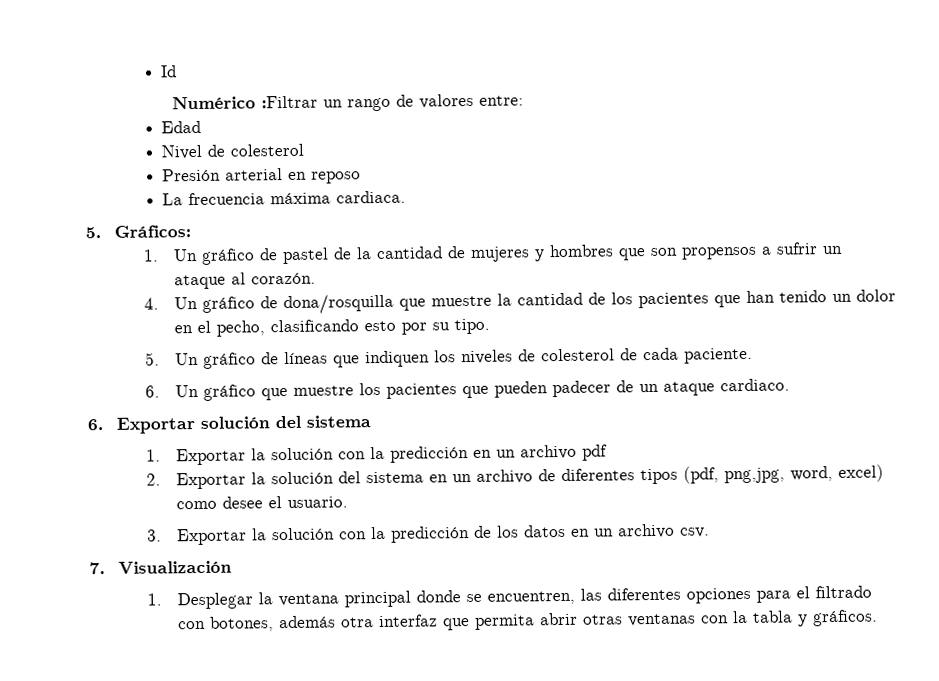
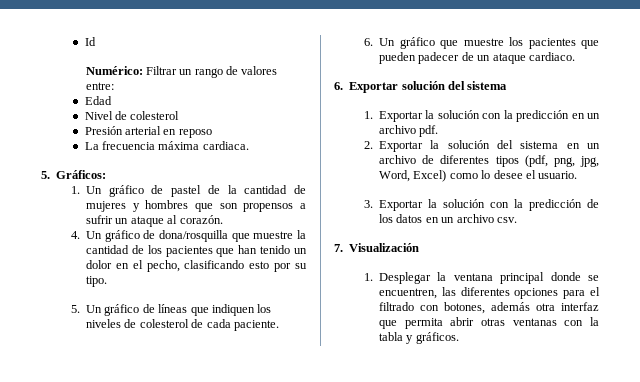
[171,95,318,110] Numérico :Filtrar -> [85,66,177,75] Numérico: Filtrar
[581,444,608,461] pdf -> [419,125,439,137] pdf.
[723,464,884,484] [175,500,217,510] png,jpg, word, excel) como -> [553,156,599,167] [378,170,491,182] png, jpg, Word, Excel) como lo

